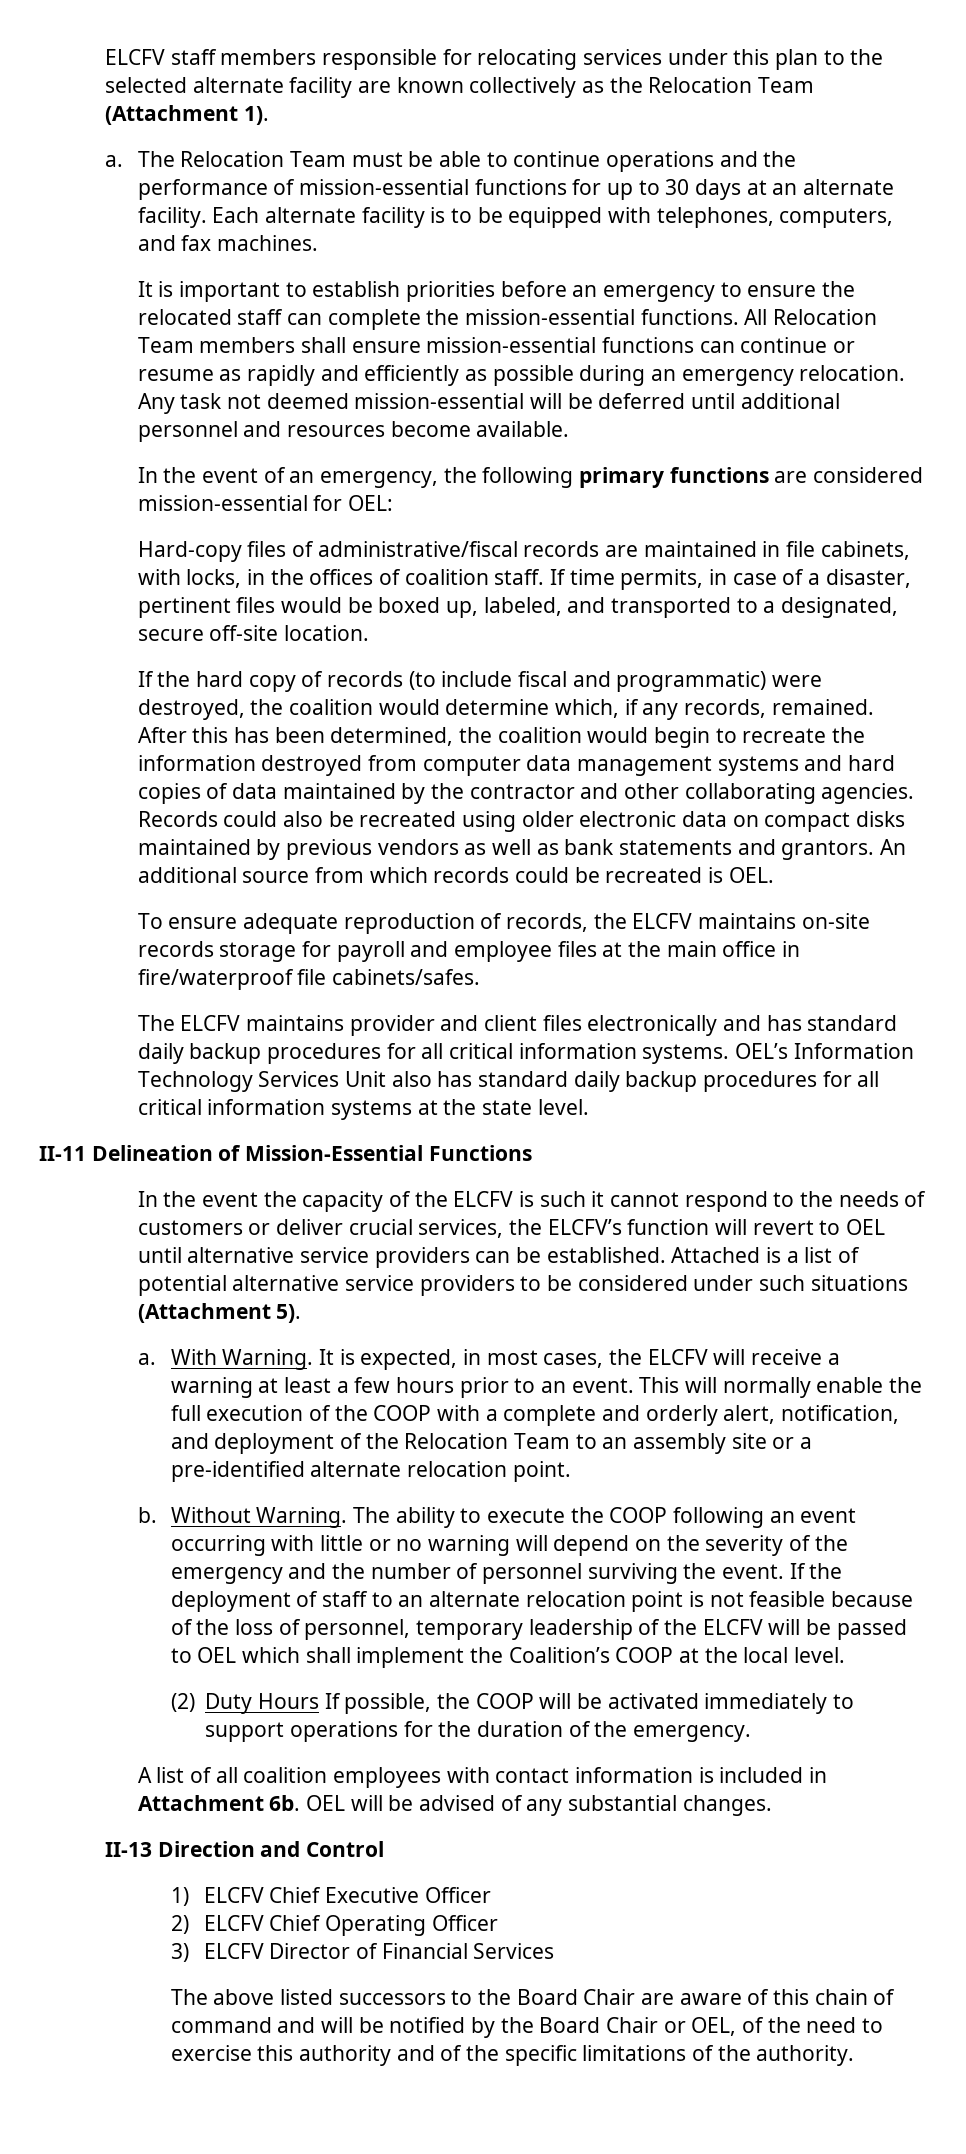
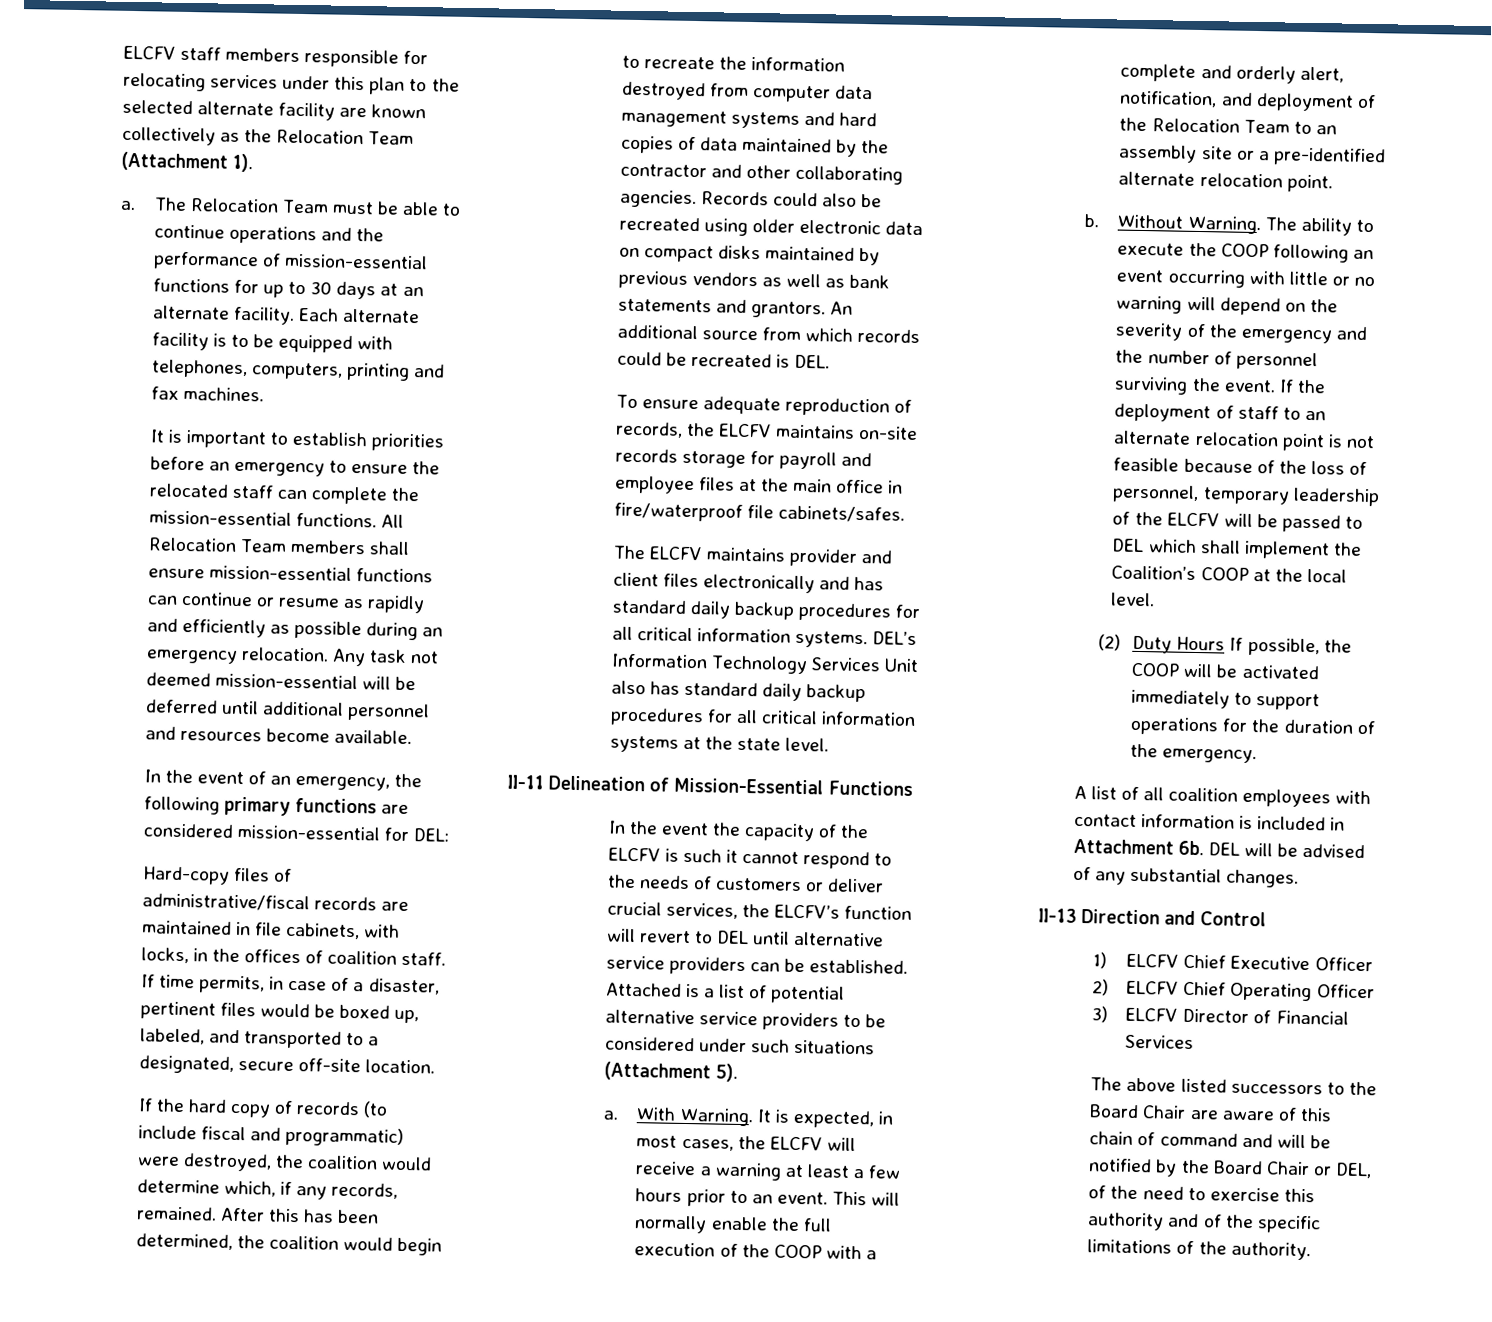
(894, 218) none -> [345,362,410,381] printing
[348,495,394,511] OEL: -> [412,828,449,842] DEL:
[728,867,774,883] OEL. -> [794,354,831,369] DEL.
[735,1043,789,1059] OEL’s -> [872,631,918,646] DEL’s
[846,1219,886,1235] OEL -> [715,930,749,945] DEL
[197,1647,237,1663] OEL -> [1112,538,1145,553] DEL
[306,1795,346,1811] OEL -> [1207,842,1240,856] DEL
[691,2017,737,2036] OEL, -> [1335,1162,1373,1179] DEL,

